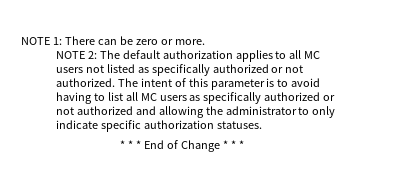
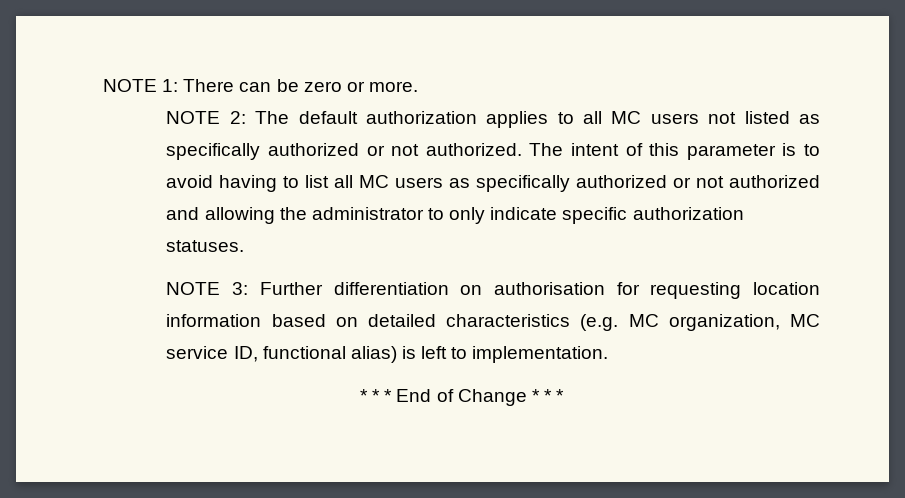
(262, 125) none -> [166,282,820,299] [166,314,821,331] [166,346,609,363] // NOTE 3: Further differentiation on authorisation for requesting location information based on detailed characteristics (e.g. MC organization, MC service ID, functional alias) is left to implementation.

